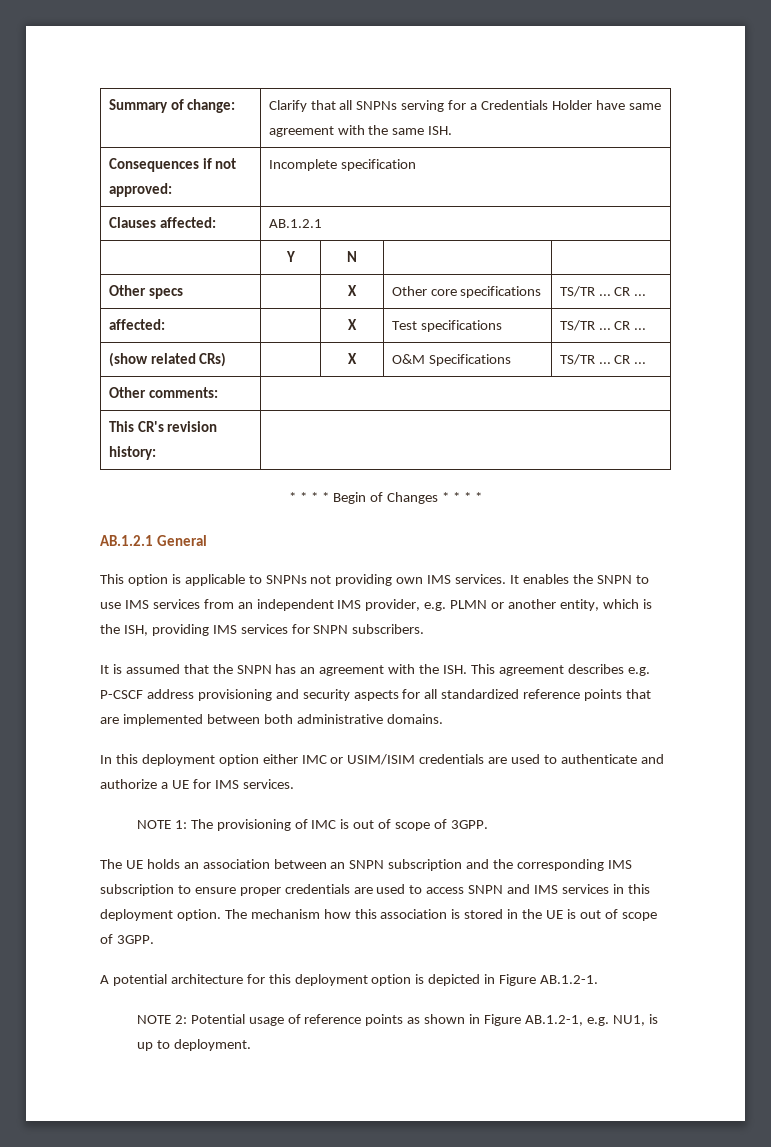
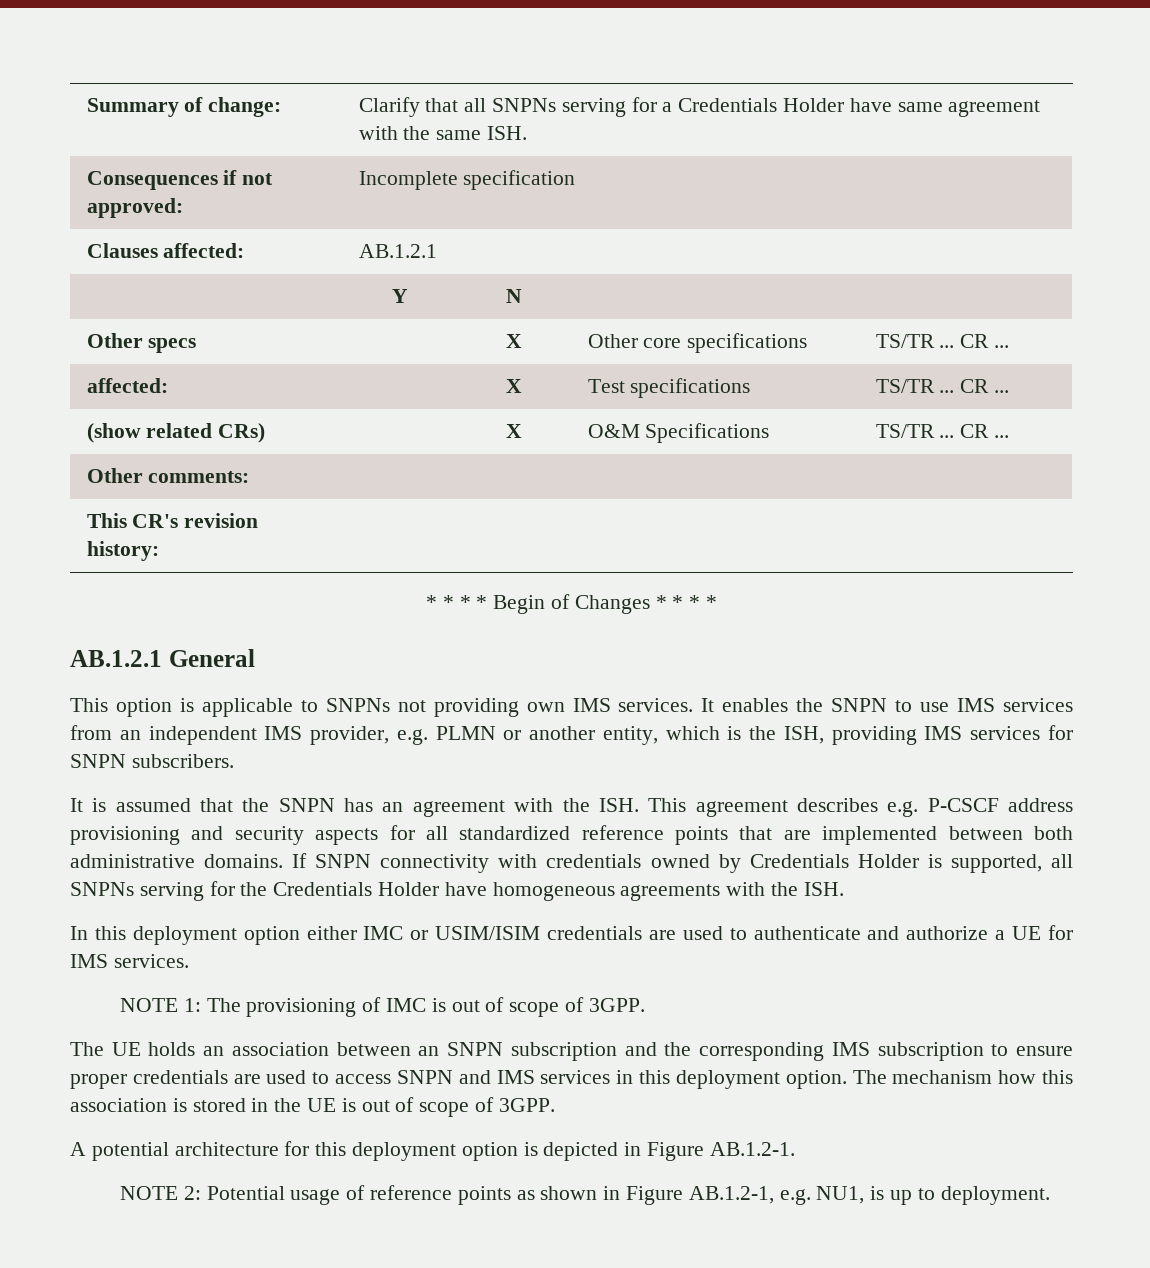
(443, 719) none -> [292,853,1073,873] [70,881,844,901] If SNPN connectivity with credentials owned by Credentials Holder is supported, all SNPNs serving for the Credentials Holder have homogeneous agreements with the ISH.

